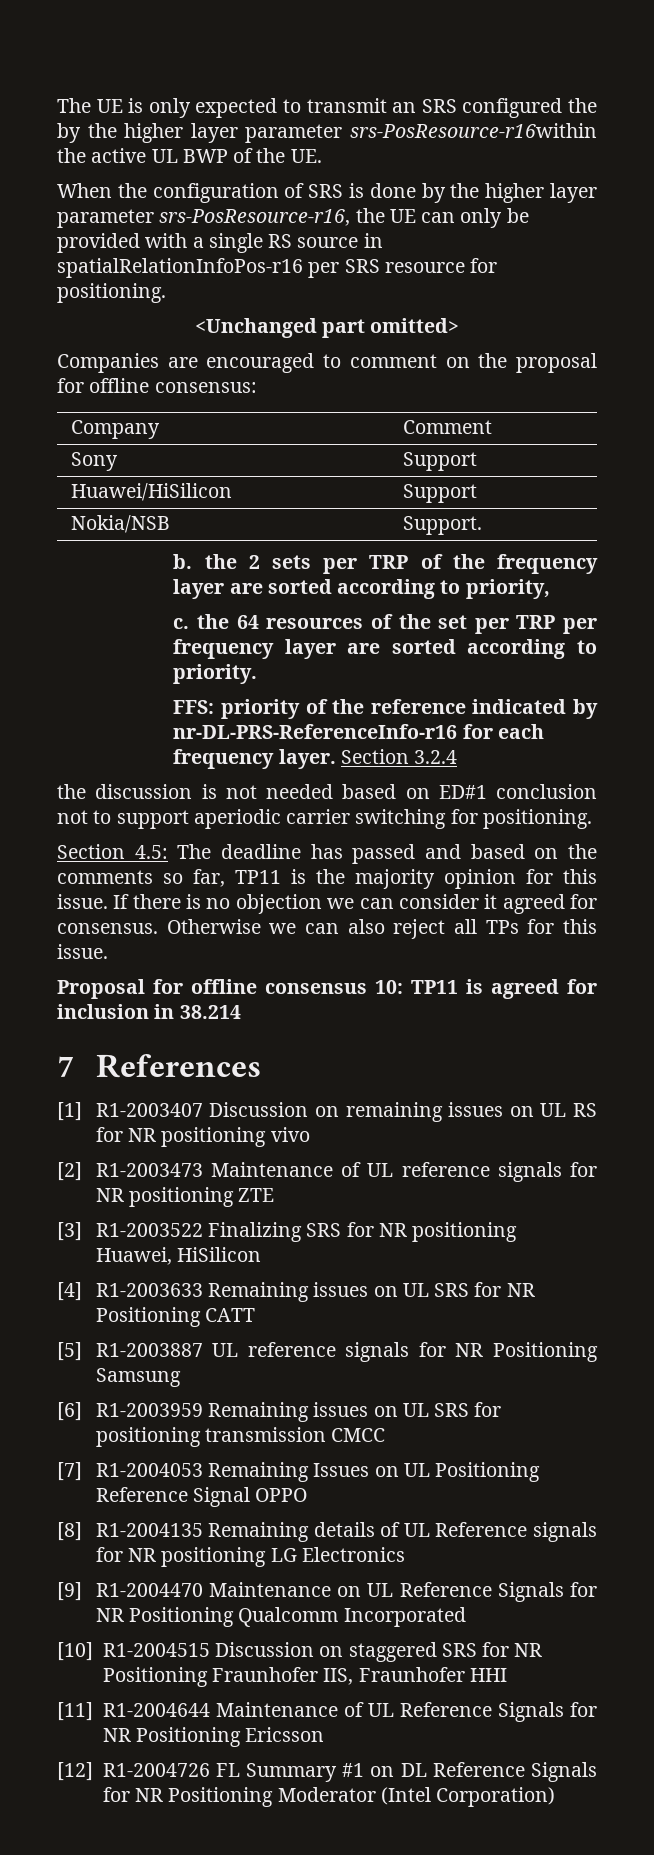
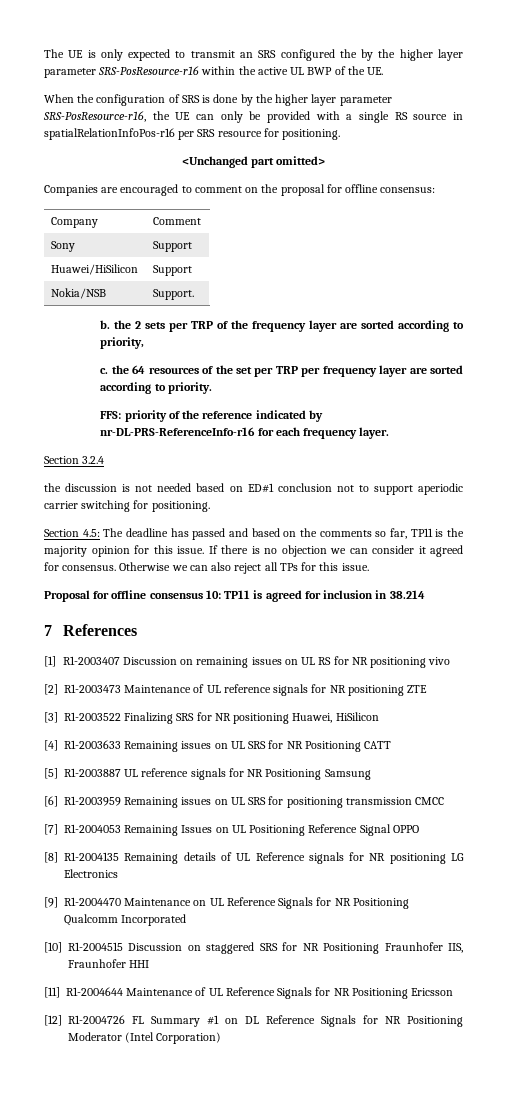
[349,123,597,138] srs-PosResource-r16within -> [98,66,236,75] SRS-PosResource-r16 within
[159,209,351,226] srs-PosResource-r16, -> [43,111,146,122] SRS-PosResource-r16,
(336, 759) none -> (390, 433) //

